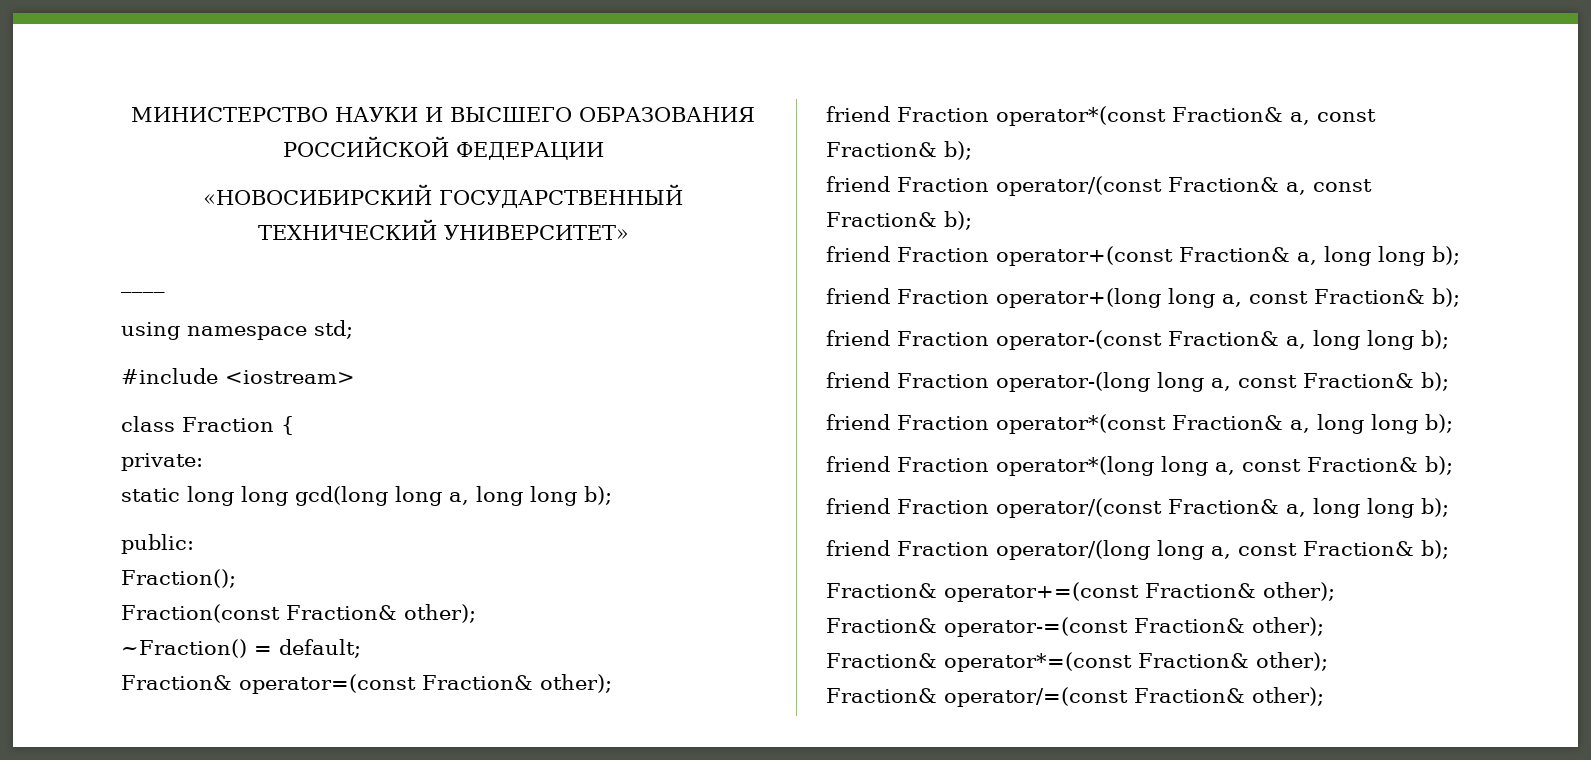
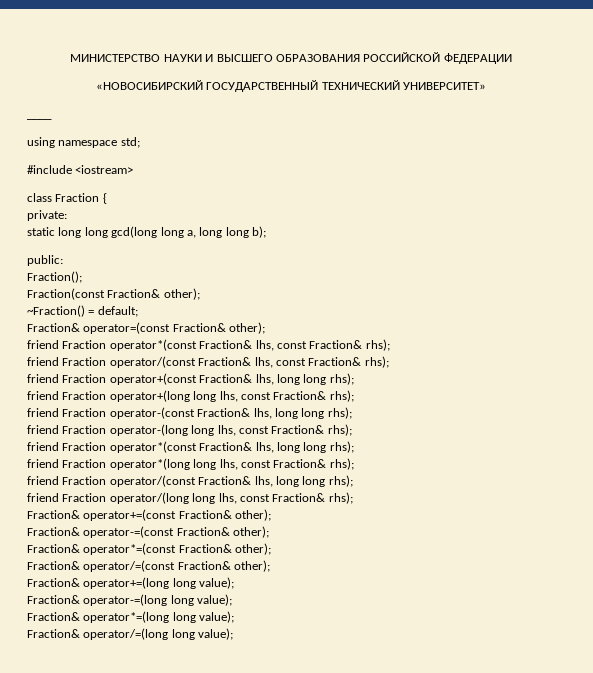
[1290,109,1376,125] [826,141,972,160] [826,176,1372,196] [826,211,972,230] a, const Fraction& b); // friend Fraction operator/(const Fraction& a, const Fraction& b); -> [255,339,390,351] [27,356,389,368] lhs, const Fraction& rhs); // friend Fraction operator/(const Fraction& lhs, const Fraction& rhs);
[1297,246,1460,266] a, long long b); -> [255,373,354,385] lhs, long long rhs);
[1222,288,1460,307] a, const Fraction& b); -> [219,390,354,402] lhs, const Fraction& rhs);
[1286,330,1449,350] a, long long b); -> [253,407,352,419] lhs, long long rhs);
[1211,372,1449,391] [826,414,1453,434] a, const Fraction& b); // friend Fraction operator*(const Fraction& a, long long b); -> [217,424,352,436] [27,441,354,453] lhs, const Fraction& rhs); // friend Fraction operator*(const Fraction& lhs, long long rhs);
[1215,456,1453,475] [826,498,1449,518] a, const Fraction& b); // friend Fraction operator/(const Fraction& a, long long b); -> [219,458,354,470] [27,475,353,487] lhs, const Fraction& rhs); // friend Fraction operator/(const Fraction& lhs, long long rhs);
[1211,540,1449,559] a, const Fraction& b); -> [218,492,353,504] lhs, const Fraction& rhs);
(1324, 696) none -> [27,577,235,589] [27,594,233,606] [27,611,235,623] [27,628,234,640] // Fraction& operator+=(long long value); // Fraction& operator-=(long long value); // Fraction& operator*=(long long value); // Fraction& operator/=(long long value);

